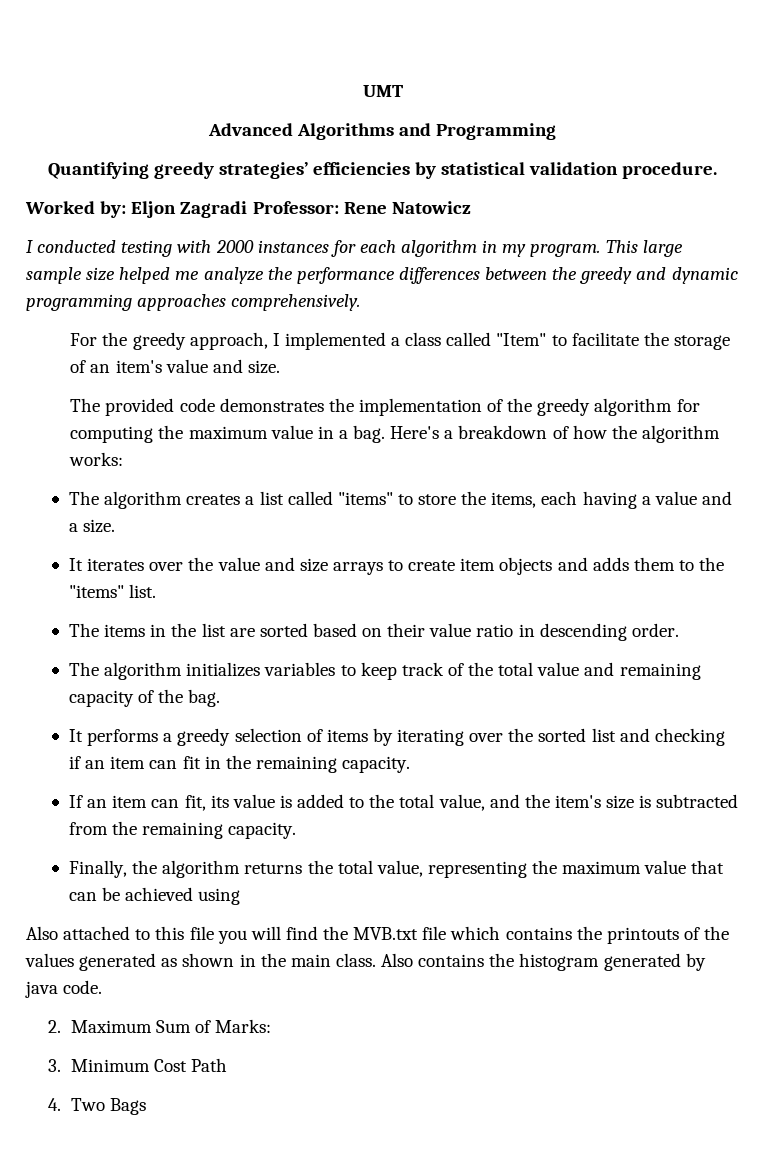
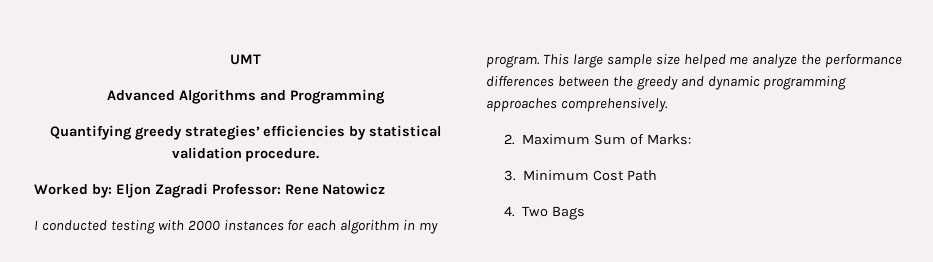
[70,332,730,350] [70,359,280,374] [70,398,700,416] [70,425,720,443] [69,452,124,466] [69,491,733,509] [69,519,116,533] [69,557,725,575] [69,584,157,598] [69,623,679,641] [69,662,701,680] [69,689,221,707] [69,728,725,746] [69,755,411,773] [69,794,739,811] [69,821,297,839] [69,860,725,878] [69,887,241,905] [26,926,730,944] [25,953,706,971] [25,980,103,998] // For the greedy approach, I implemented a class called "Item" to facilitate the storage of an item's value and size. // The provided code demonstrates the implementation of the greedy algorithm for computing the maximum value in a bag. Here's a breakdown of how the algorithm works: // The algorithm creates a list called "items" to store the items, each having a value and a size. // It iterates over the value and size arrays to create item objects and adds them to the "items" list. // The items in the list are sorted based on their value ratio in descending order. // The algorithm initializes variables to keep track of the total value and remaining capacity of the bag. // It performs a greedy selection of items by iterating over the sorted list and checking if an item can fit in the remaining capacity. // If an item can fit, its value is added to the total value, and the item's size is subtracted from the remaining capacity. // Finally, the algorithm returns the total value, representing the maximum value that can be achieved using // Also attached to this file you will find the MVB.txt file which contains the printouts of the values generated as shown in the main class. Also contains the histogram generated by java code. -> (668, 105) none

